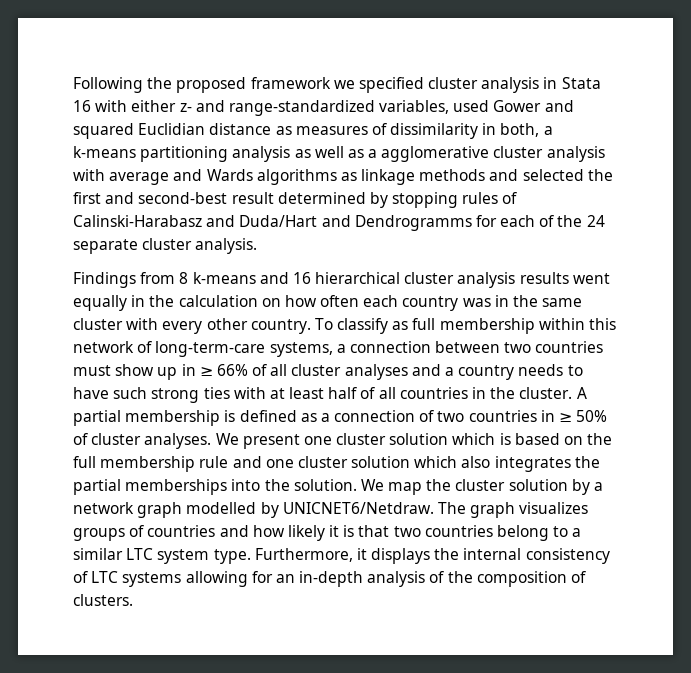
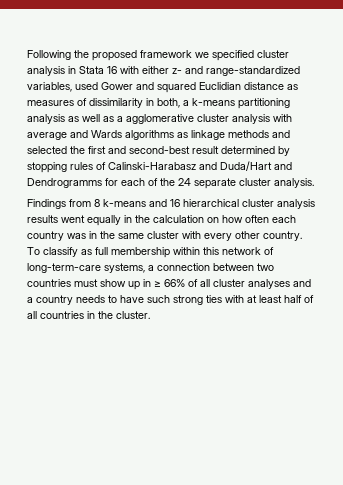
[576,387,587,399] [73,410,608,426] [73,433,613,449] [73,456,600,472] [73,479,604,495] [73,502,589,518] [73,525,582,541] [73,548,610,564] [73,571,587,587] [73,594,133,606] A partial membership is defined as a connection of two countries in ≥ 50% of cluster analyses. We present one cluster solution which is based on the full membership rule and one cluster solution which also integrates the partial memberships into the solution. We map the cluster solution by a network graph modelled by UNICNET6/Netdraw. The graph visualizes groups of countries and how likely it is that two countries belong to a similar LTC system type. Furthermore, it displays the internal consistency of LTC systems allowing for an in-depth analysis of the composition of clusters. -> (150, 315) none

